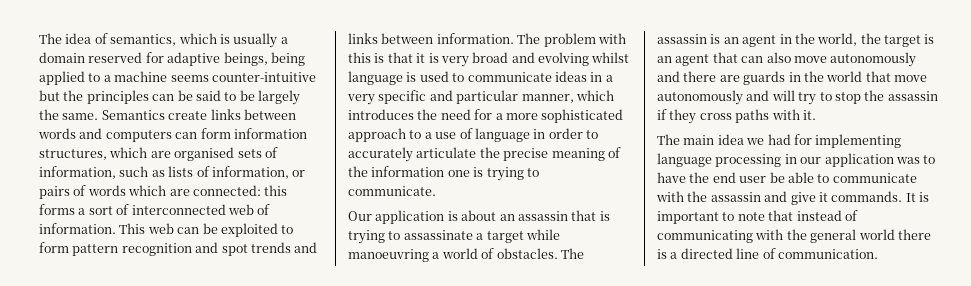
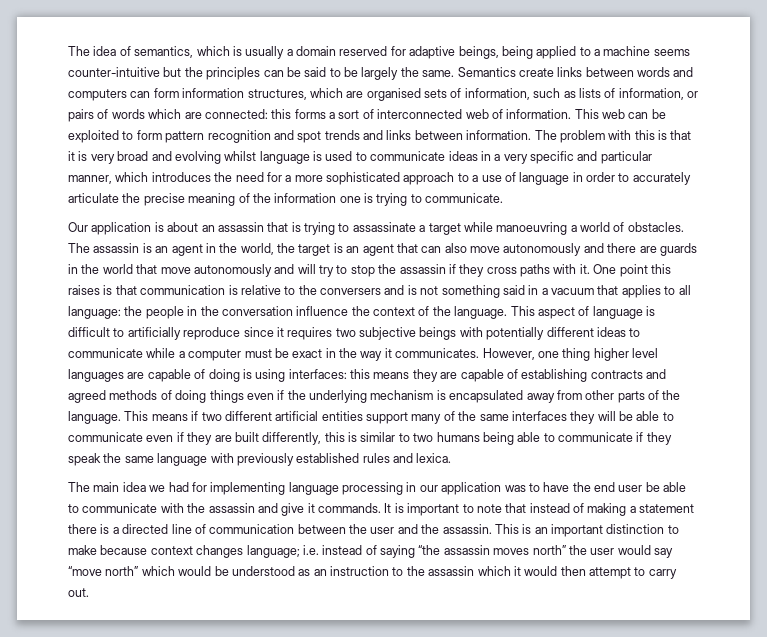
(816, 115) none -> [593,264,671,277] [68,285,691,298] [68,306,655,319] [68,327,641,340] [68,348,658,361] [68,369,666,382] [68,390,681,403] [68,411,674,424] [68,432,672,445] [68,453,452,466] One point this raises is that communication is relative to the conversers and is not something said in a vacuum that applies to all language: the people in the conversation influence the context of the language. This aspect of language is difficult to artificially reproduce since it requires two subjective beings with potentially different ideas to communicate while a computer must be exact in the way it communicates. However, one thing higher level languages are capable of doing is using interfaces: this means they are capable of establishing contracts and agreed methods of doing things even if the underlying mechanism is encapsulated away from other parts of the language. This means if two different artificial entities support many of the same interfaces they will be able to communicate even if they are built differently, this is similar to two humans being able to communicate if they speak the same language with previously established rules and lexica.
[657,229,895,243] communicating with the general world -> [587,503,695,516] making a statement
[777,249,878,259] communication. -> [209,524,679,537] [68,545,673,558] [68,566,677,579] [68,588,89,597] communication between the user and the assassin. This is an important distinction to make because context changes language; i.e. instead of saying “the assassin moves north” the user would say “move north” which would be understood as an instruction to the assassin which it would then attempt to carry out.

